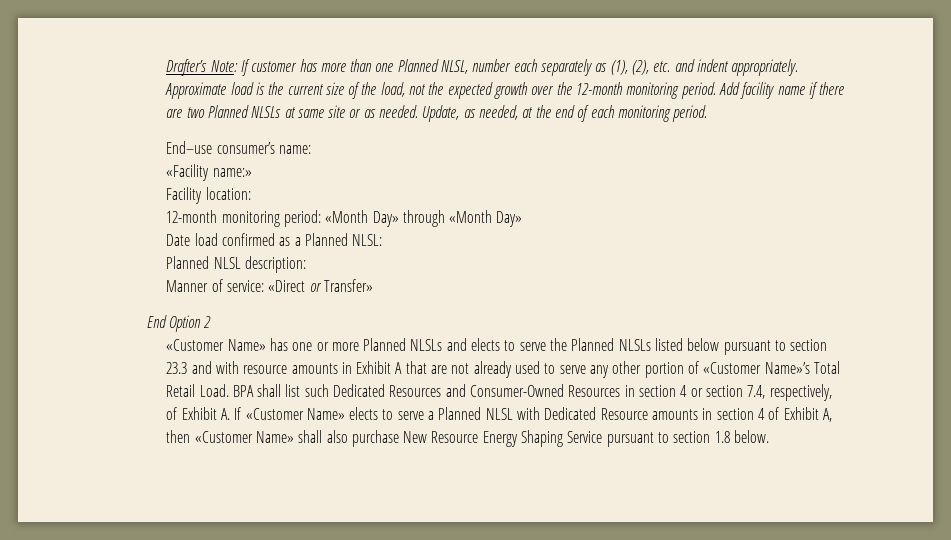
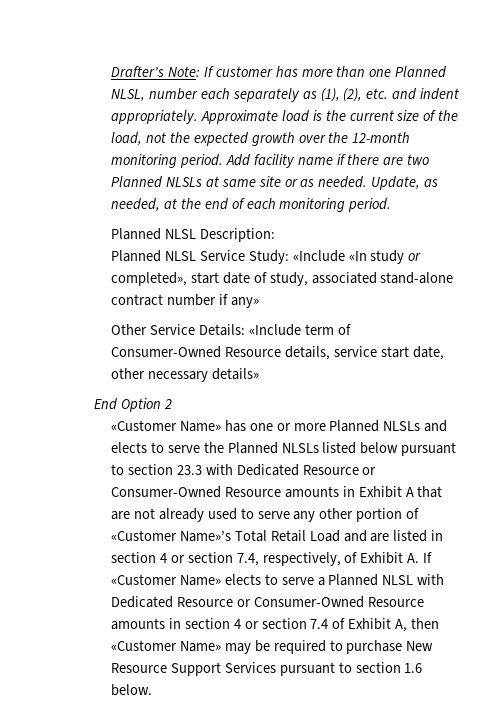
[166,141,311,154] [166,164,252,181] [166,187,251,204] [166,210,523,227] [166,233,383,246] [166,256,306,273] [166,279,373,292] End–use consumer’s name: // «Facility name:» // Facility location: // 12-month monitoring period: «Month Day» through «Month Day» // Date load confirmed as a Planned NLSL: // Planned NLSL description: // Manner of service: «Direct or Transfer» -> [110,228,275,242] [110,250,422,264] [110,272,454,286] [110,294,259,308] [110,324,351,336] [110,346,444,360] [110,368,259,382] Planned NLSL Description: // Planned NLSL Service Study: «Include «In study or completed», start date of study, associated stand-alone contract number if any» // Other Service Details: «Include term of Consumer-Owned Resource details, service start date, other necessary details»
[191,361,288,374] and with resource -> [205,464,377,476] [110,486,281,498] with Dedicated Resource or Consumer-Owned Resource
[199,384,621,397] Load. BPA shall list such Dedicated Resources and Consumer-Owned Resources -> [309,530,428,542] Load and are listed
(648, 414) none -> [236,596,424,608] or Consumer-Owned Resource
(765, 414) none -> [244,618,329,629] or section 7.4
[298,430,730,447] shall also purchase New Resource Energy Shaping Service pursuant to section 1.8 -> [224,640,434,654] [110,662,423,676] may be required to purchase New Resource Support Services pursuant to section 1.6

